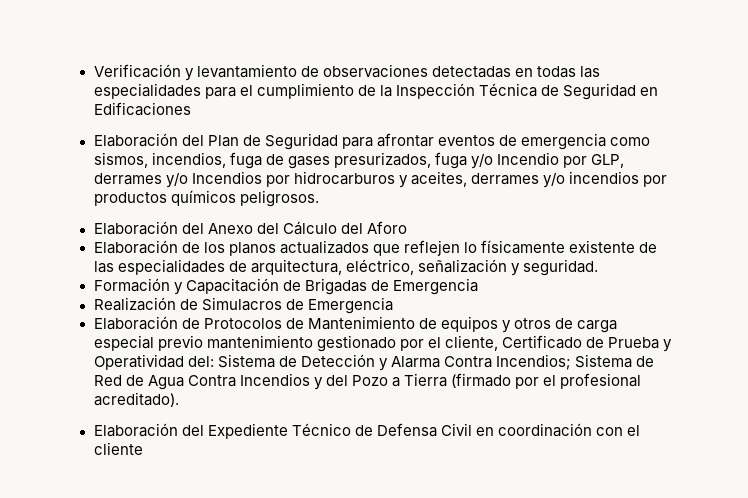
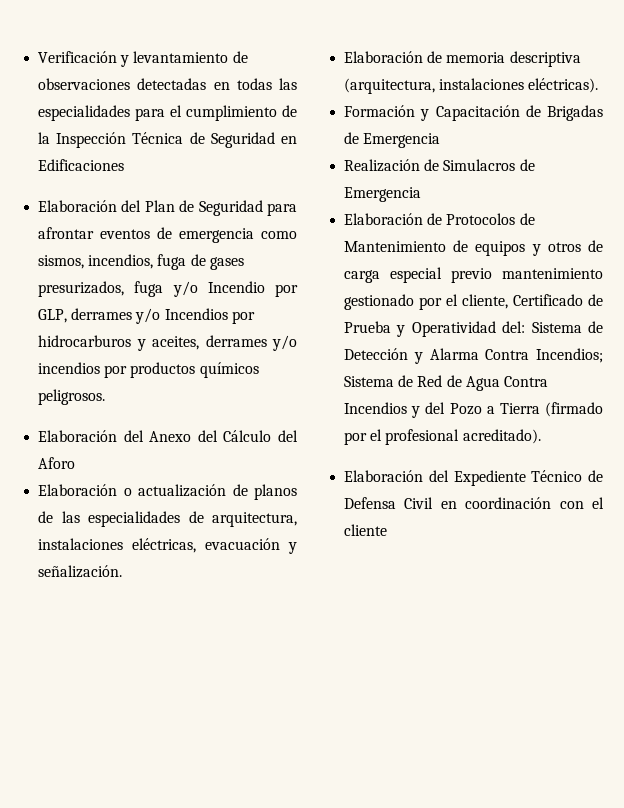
[181,240,635,256] de los planos actualizados que reflejen lo físicamente existente -> [123,484,297,500] o actualización de planos
[345,259,598,276] eléctrico, señalización y seguridad. -> [38,538,297,554] [38,565,123,578] [344,51,581,67] [344,78,599,94] instalaciones eléctricas, evacuación y señalización. // Elaboración de memoria descriptiva (arquitectura, instalaciones eléctricas).

